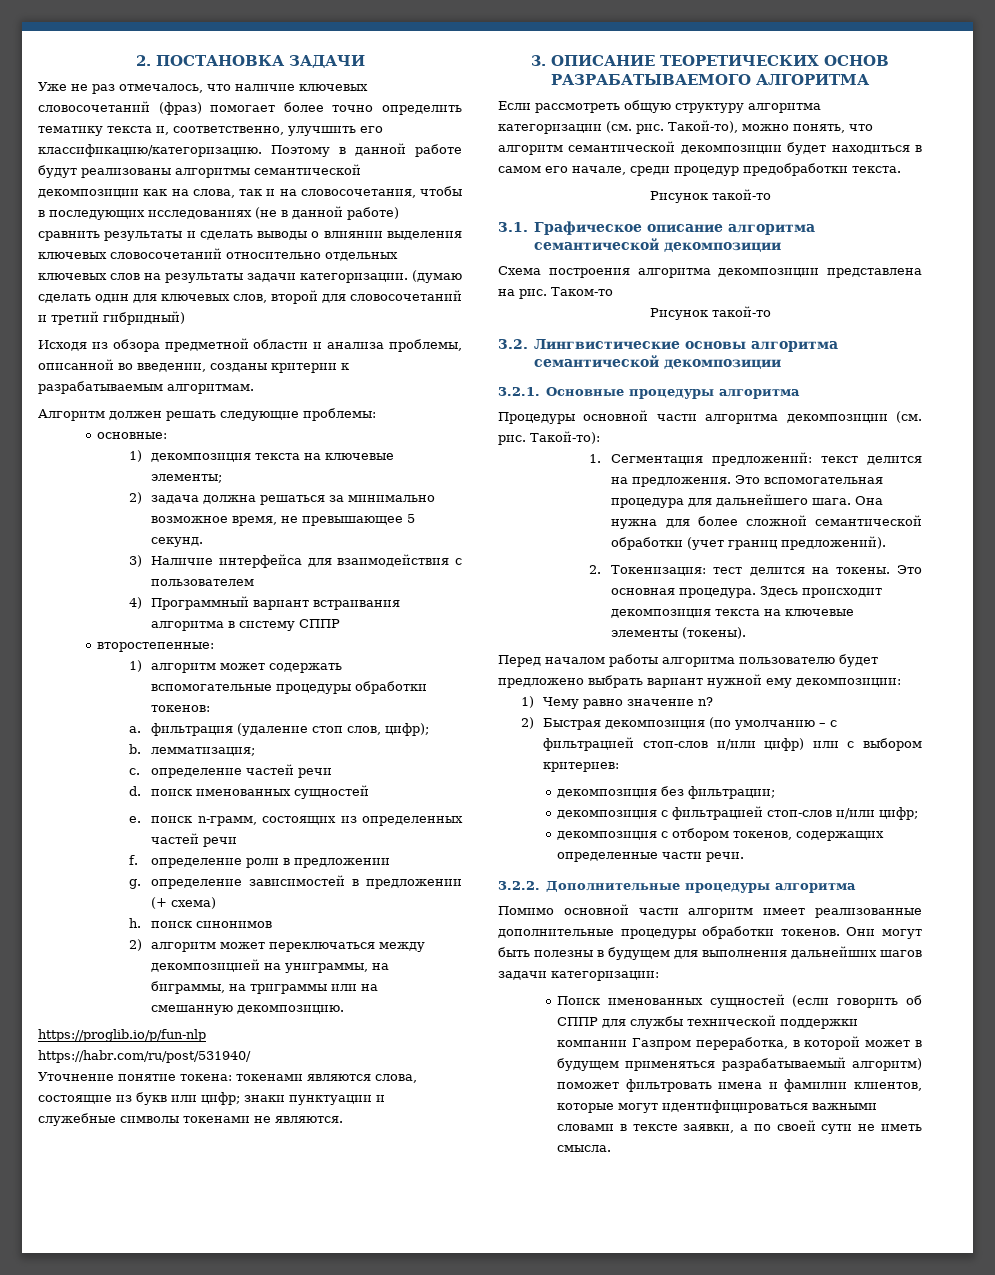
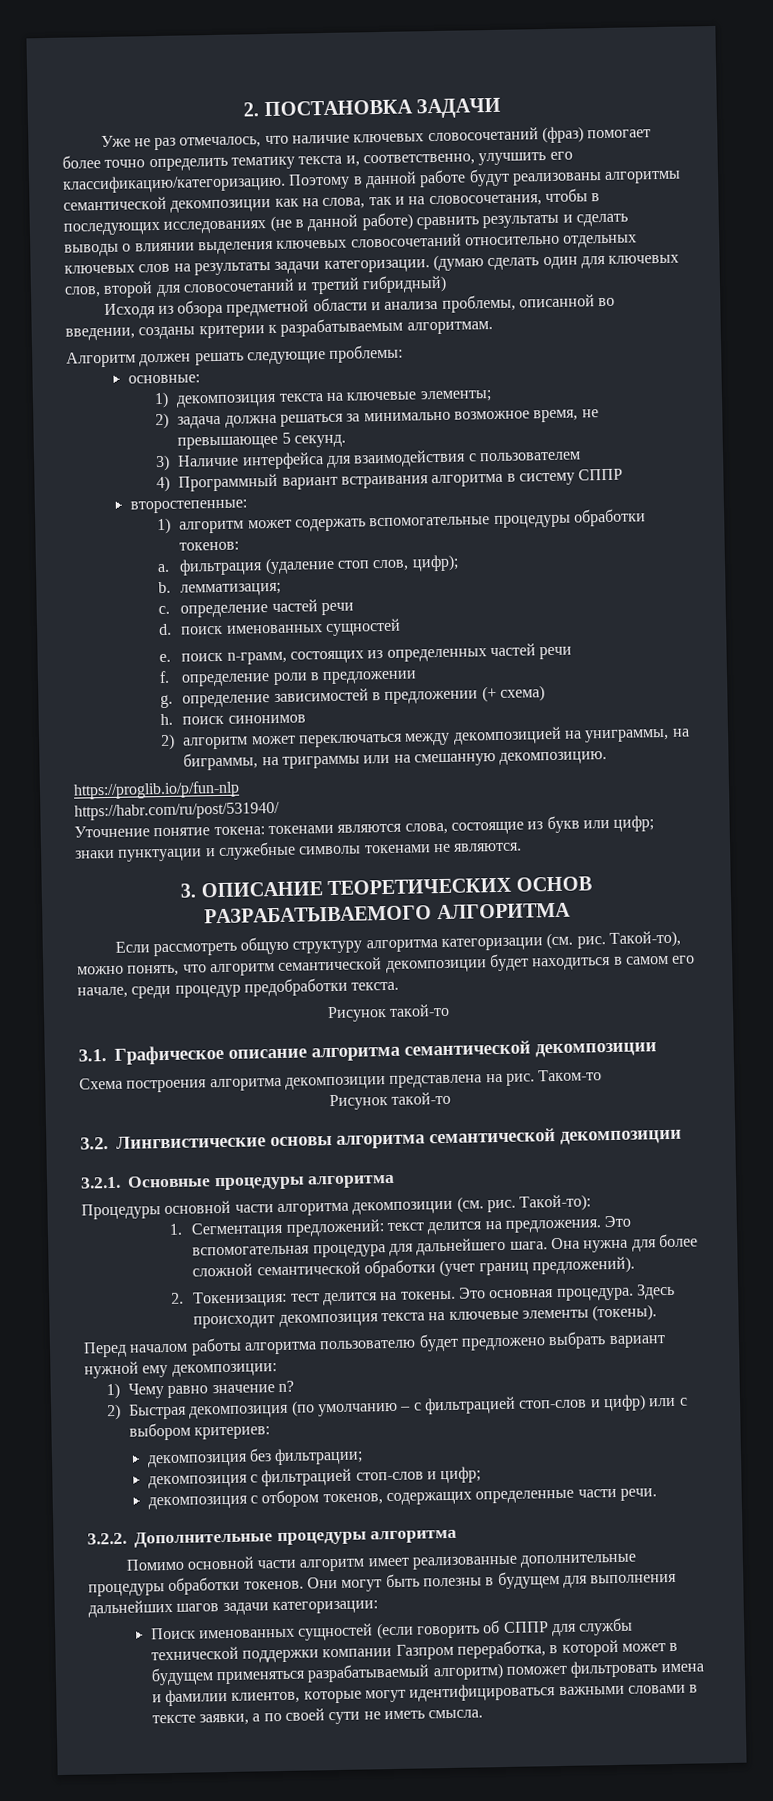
[716,739,756,750] и/или -> [590,1399,601,1408] и
[836,808,876,819] и/или -> [427,1471,438,1480] и

